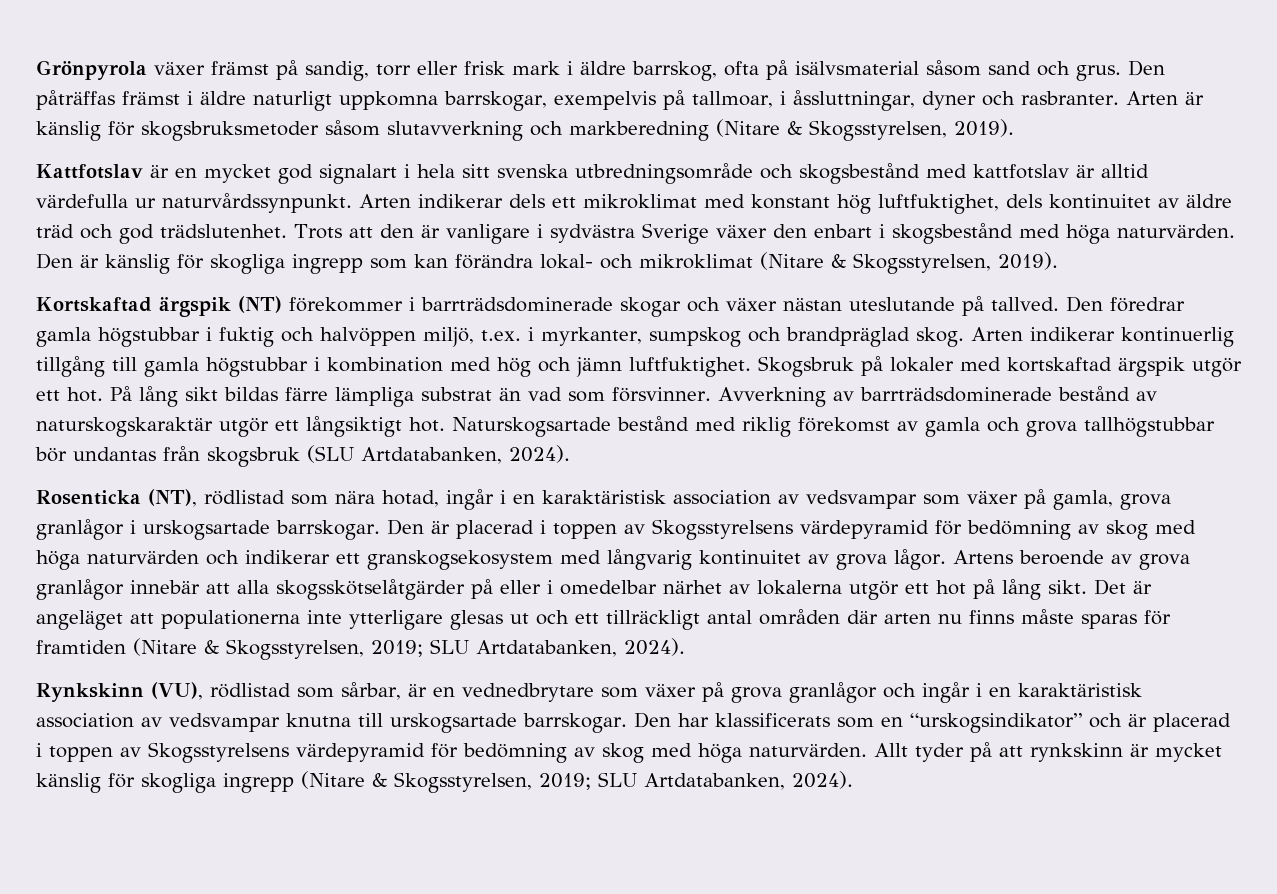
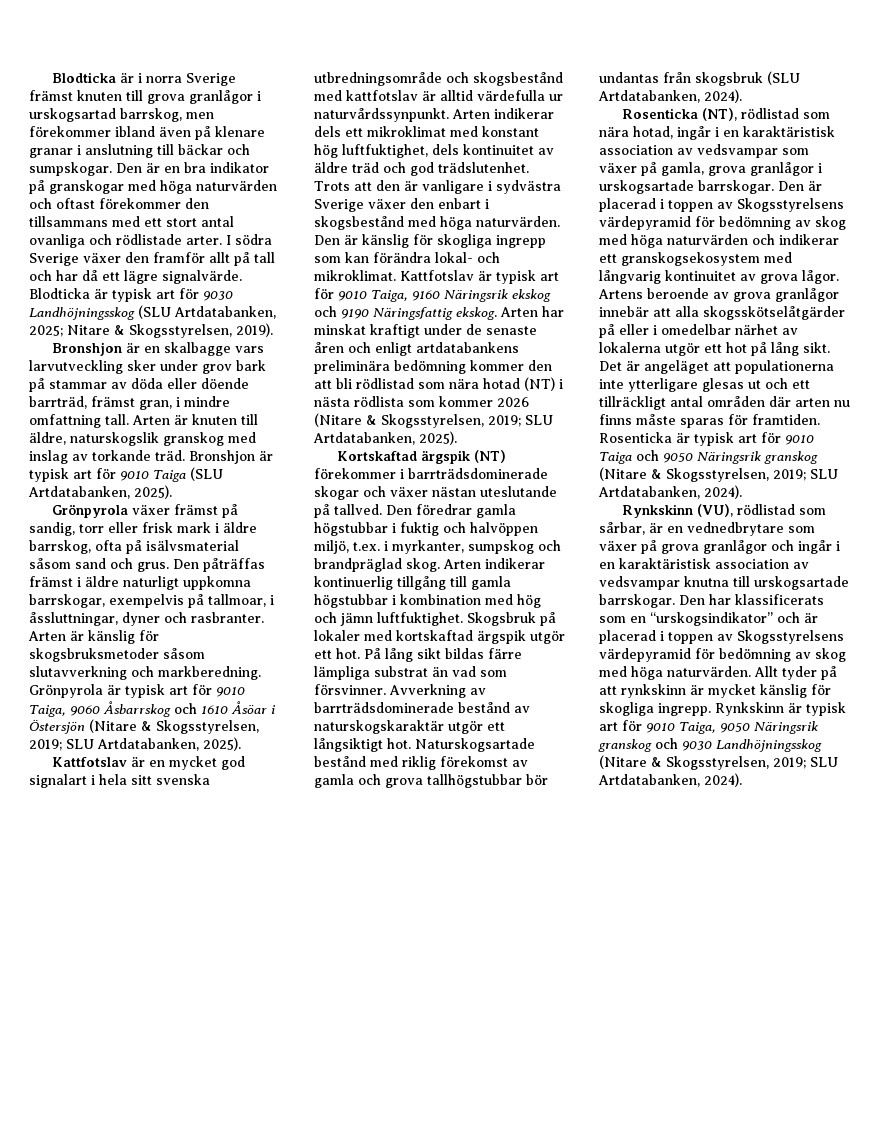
(36, 70) none -> [52,72,237,86] [29,90,261,104] [29,108,214,122] [29,126,265,140] [29,144,250,158] [29,162,269,176] [29,180,277,194] [29,198,209,209] [29,216,234,227] [29,234,272,248] [29,252,275,266] [29,270,242,284] [29,288,233,302] [29,305,276,320] [29,323,273,338] [52,342,265,356] [29,360,266,374] [29,378,249,392] [29,396,230,410] [29,414,258,428] [29,432,256,446] [29,450,273,464] [29,467,223,482] [28,485,172,499] Blodticka är i norra Sverige främst knuten till grova granlågor i urskogsartad barrskog, men förekommer ibland även på klenare granar i anslutning till bäckar och sumpskogar. Den är en bra indikator på granskogar med höga naturvärden och oftast förekommer den tillsammans med ett stort antal ovanliga och rödlistade arter. I södra Sverige växer den framför allt på tall och har då ett lägre signalvärde. Blodticka är typisk art för 9030 Landhöjningsskog (SLU Artdatabanken, 2025; Nitare & Skogsstyrelsen, 2019). // Bronshjon är en skalbagge vars larvutveckling sker under grov bark på stammar av döda eller döende barrträd, främst gran, i mindre omfattning tall. Arten är knuten till äldre, naturskogslik granskog med inslag av torkande träd. Bronshjon är typisk art för 9010 Taiga (SLU Artdatabanken, 2025). //
[569,119,1014,141] markberedning (Nitare & Skogsstyrelsen, 2019). -> [158,666,261,680] [29,684,245,698] [29,701,275,717] [29,719,259,734] [29,737,241,751] markberedning. Grönpyrola är typisk art för 9010 Taiga, 9060 Åsbarrskog och 1610 Åsöar i Östersjön (Nitare & Skogsstyrelsen, 2019; SLU Artdatabanken, 2025).
[639,252,1058,274] mikroklimat (Nitare & Skogsstyrelsen, 2019). -> [314,270,559,284] [314,288,551,302] [314,306,564,320] [314,324,537,338] [314,342,519,356] [314,360,552,374] [314,377,563,391] [314,396,529,407] [314,413,553,428] [313,431,457,445] mikroklimat. Kattfotslav är typisk art för 9010 Taiga, 9160 Näringsrik ekskog och 9190 Näringsfattig ekskog. Arten har minskat kraftigt under de senaste åren och enligt artdatabankens preliminära bedömning kommer den att bli rödlistad som nära hotad (NT) i nästa rödlista som kommer 2026 (Nitare & Skogsstyrelsen, 2019; SLU Artdatabanken, 2025).
[36,640,126,654] framtiden -> [752,414,820,425] [599,432,814,446] [599,450,818,464] framtiden. Rosenticka är typisk art för 9010 Taiga och 9050 Näringsrik granskog
[223,773,294,793] ingrepp -> [658,702,846,716] [599,720,818,734] [598,738,822,752] ingrepp. Rynkskinn är typisk art för 9010 Taiga, 9050 Näringsrik granskog och 9030 Landhöjningsskog

